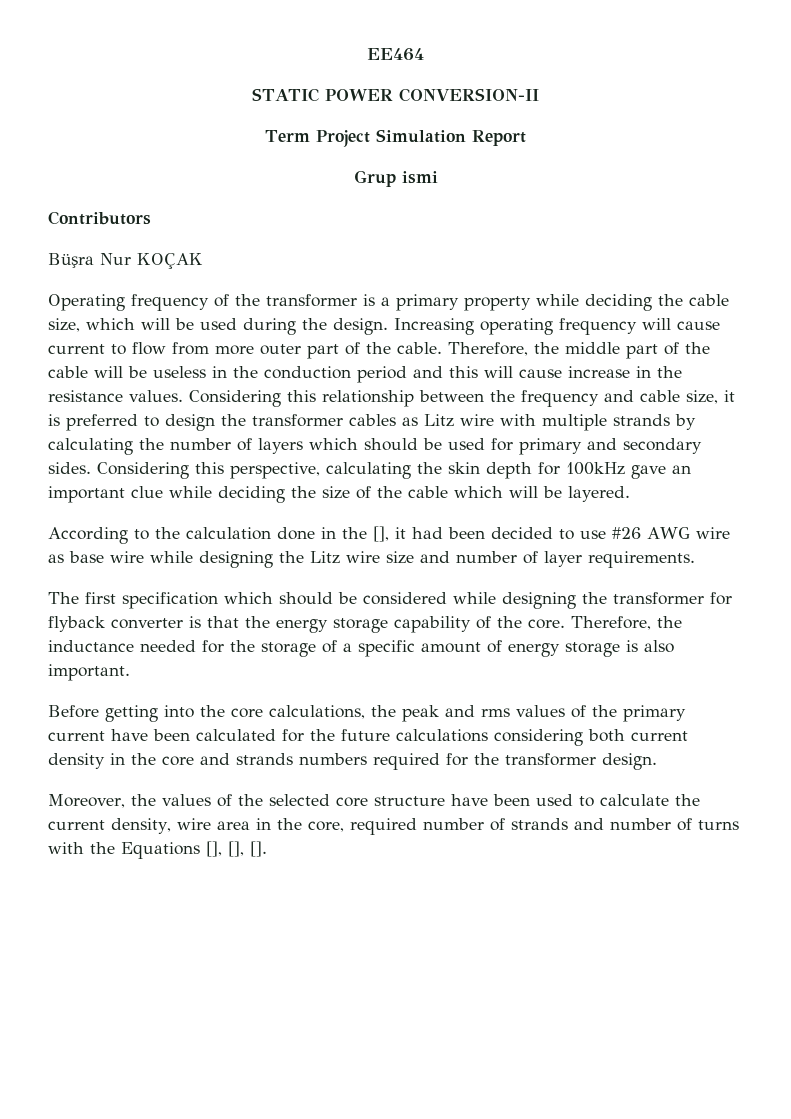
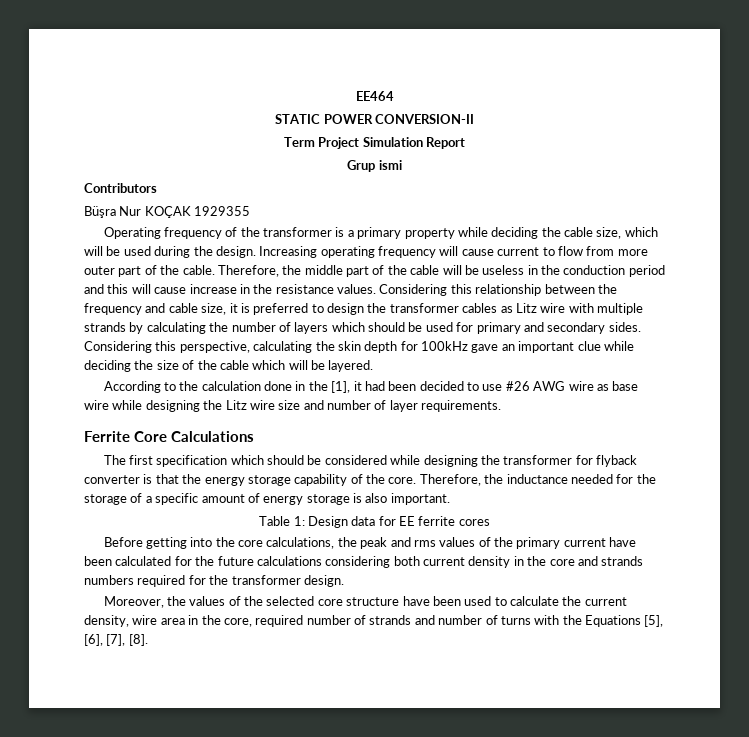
(203, 261) none -> [194,206,251,216] 1929355
[373,526,389,542] [], -> [331,381,351,393] [1],
(695, 559) none -> [84,431,254,442] // Ferrite Core Calculations
(130, 672) none -> [259,516,490,528] // Table 1: Design data for EE ferrite cores
[206,841,267,857] [], [], []. -> [644,615,664,627] [84,634,148,646] [5], [6], [7], [8].

